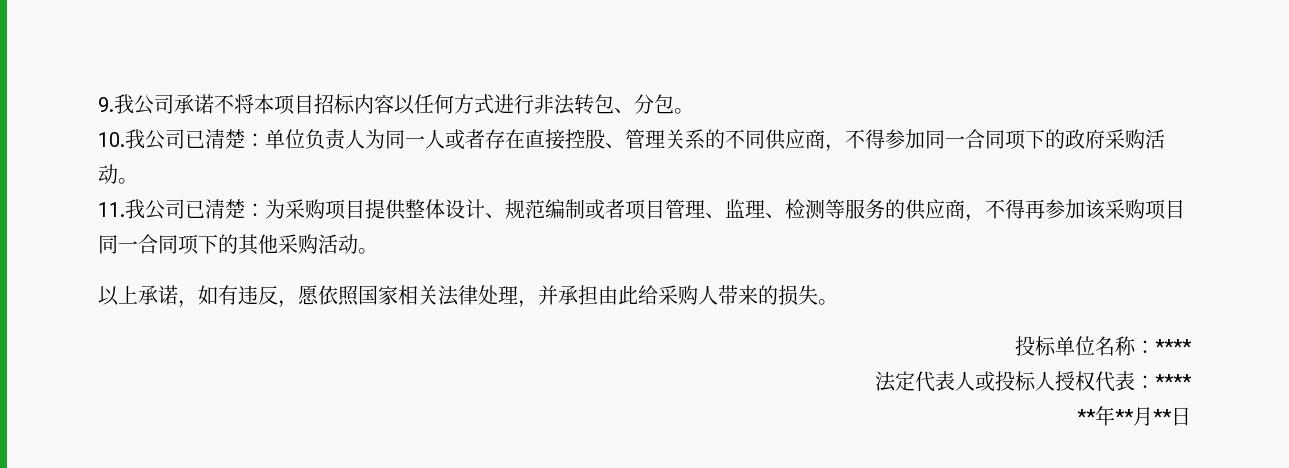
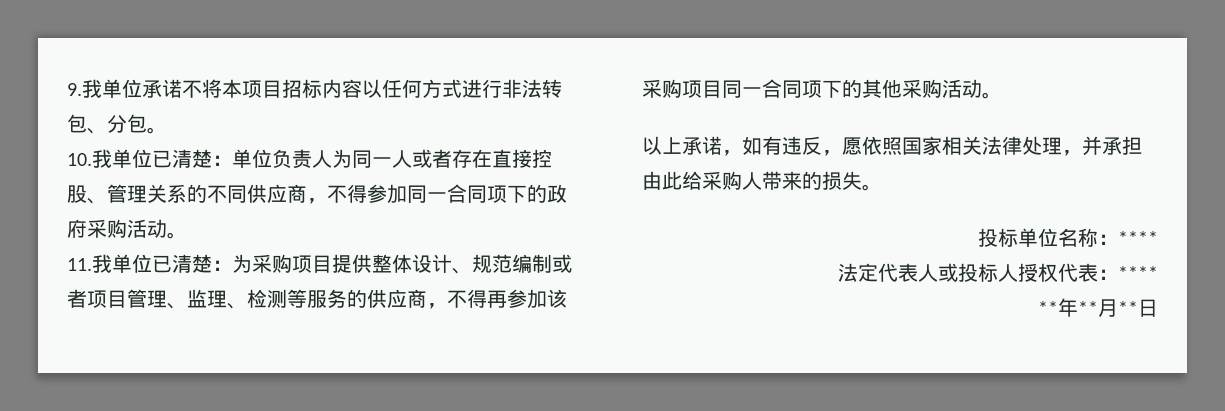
[134,94,174,115] 公司 -> [102,79,142,98] 单位
[145,129,185,150] 公司 -> [112,149,152,168] 单位
[145,199,185,220] 公司 -> [112,254,152,273] 单位

